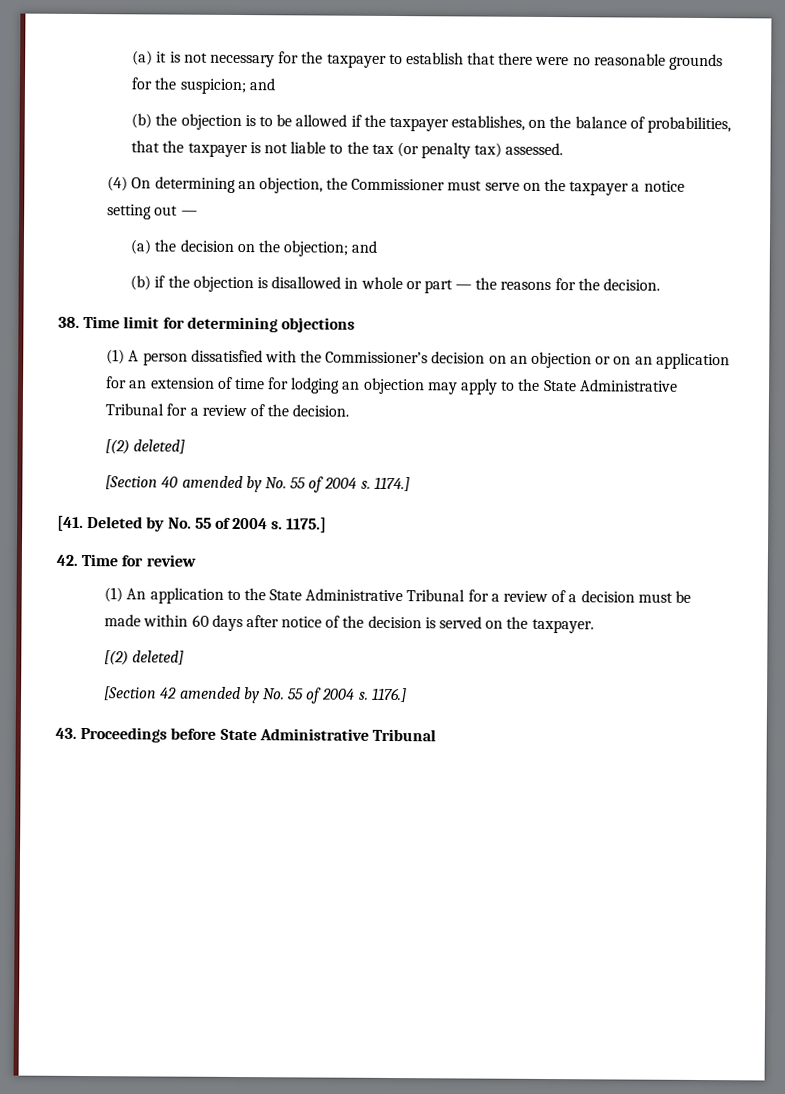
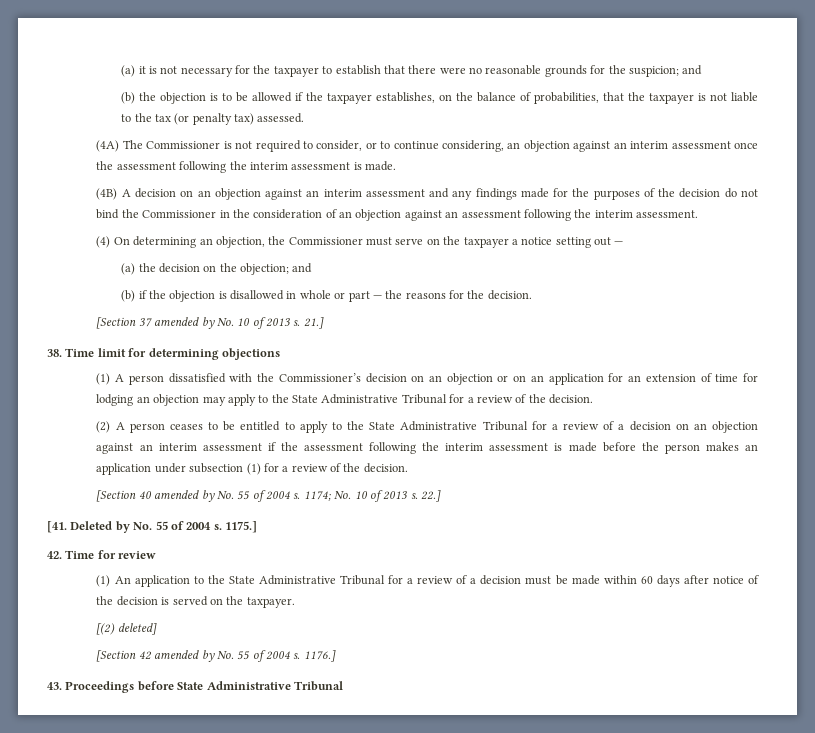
(564, 149) none -> [96,140,758,152] [96,161,397,173] [96,188,759,200] [96,209,699,221] // (4A) The Commissioner is not required to consider, or to continue considering, an objection against an interim assessment once the assessment following the interim assessment is made. // (4B) A decision on an objection against an interim assessment and any findings made for the purposes of the decision do not bind the Commissioner in the consideration of an objection against an assessment following the interim assessment.
(660, 284) none -> [96,317,324,329] // [Section 37 amended by No. 10 of 2013 s. 21.]
[105,439,186,455] [(2) deleted] -> [96,421,758,433] [96,442,758,454] [96,463,408,475] (2) A person ceases to be entitled to apply to the State Administrative Tribunal for a review of a decision on an objection against an interim assessment if the assessment following the interim assessment is made before the person makes an application under subsection (1) for a review of the decision.
[373,476,410,492] 1174.] -> [303,490,442,502] 1174; No. 10 of 2013 s. 22.]

